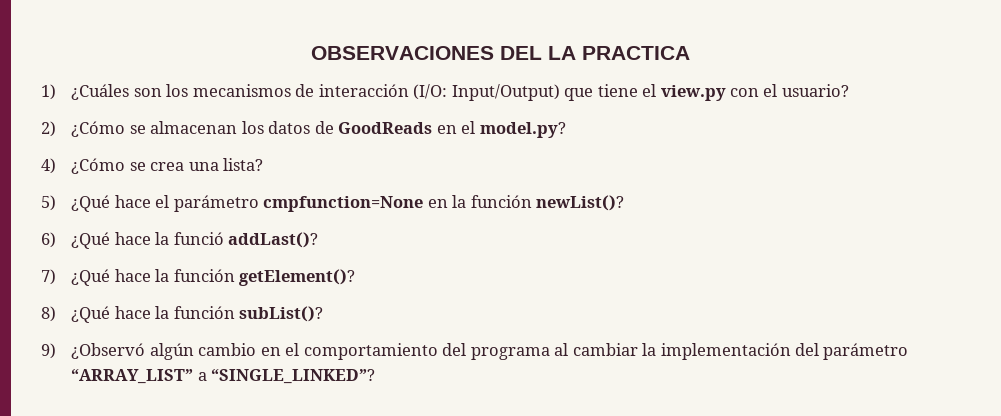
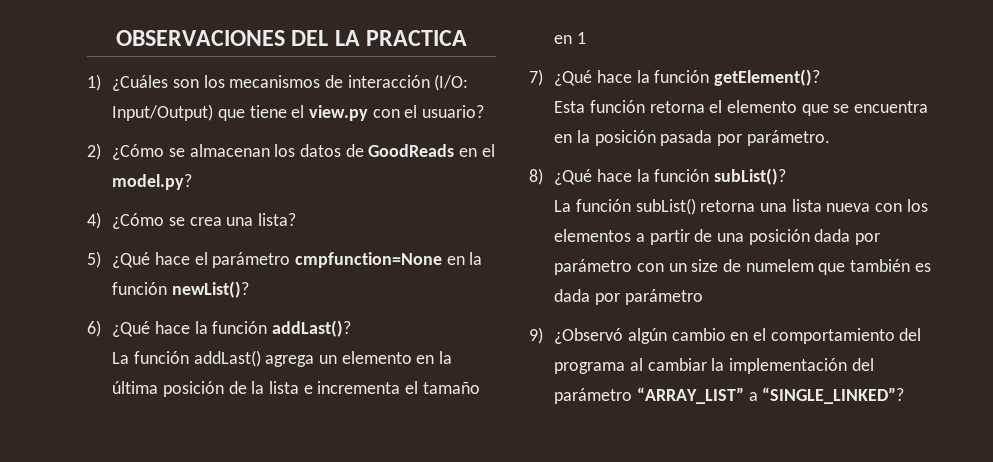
[173,232,224,245] funció -> [212,321,268,334] función
(319, 240) none -> [112,350,453,367] [112,381,480,397] [554,32,586,44] // La función addLast() agrega un elemento en la última posición de la lista e incrementa el tamaño en 1
(356, 277) none -> [554,100,929,116] [554,130,830,146] // Esta función retorna el elemento que se encuentra en la posición pasada por parámetro.
(324, 314) none -> [554,198,928,215] [554,229,881,245] [554,259,931,275] [554,289,703,305] // La función subList() retorna una lista nueva con los elementos a partir de una posición dada por parámetro con un size de numelem que también es dada por parámetro

